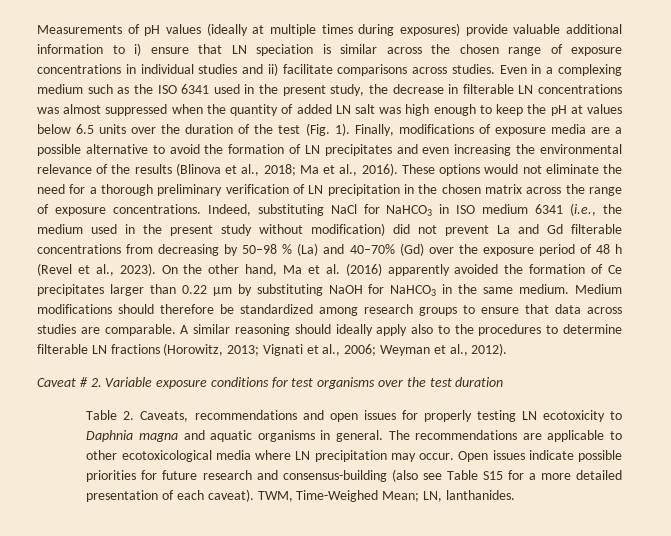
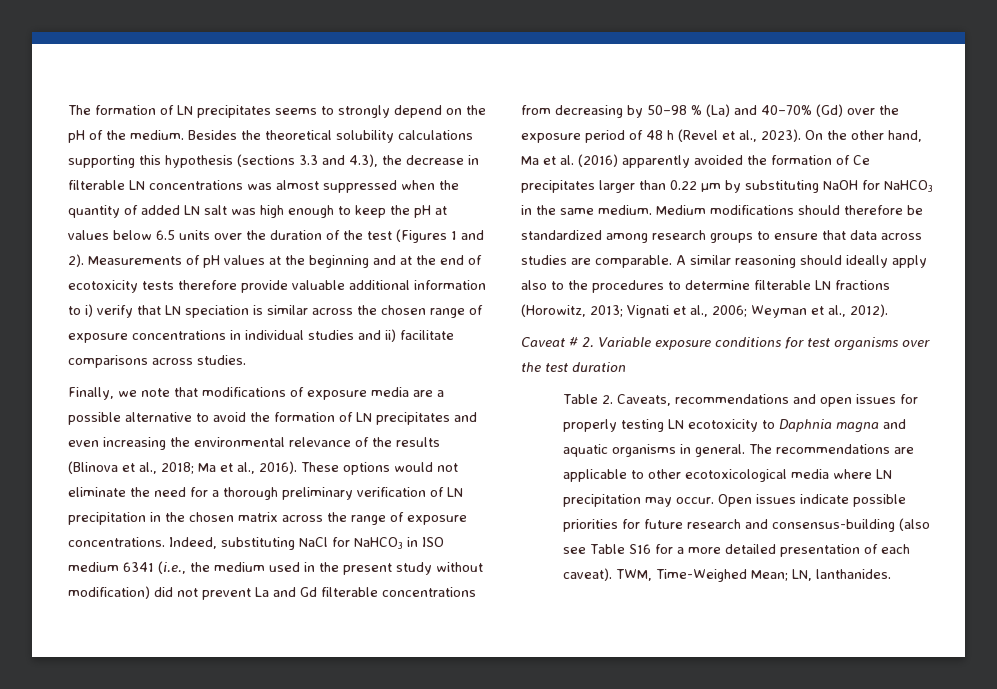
[37,23,623,36] [37,43,622,56] [37,63,622,76] [37,84,365,96] Measurements of pH values (ideally at multiple times during exposures) provide valuable additional information to i) ensure that LN speciation is similar across the chosen range of exposure concentrations in individual studies and ii) facilitate comparisons across studies. Even in a complexing medium such as the ISO 6341 used in the present study, -> [68,105,486,118] [68,130,473,143] [68,154,378,168] The formation of LN precipitates seems to strongly depend on the pH of the medium. Besides the theoretical solubility calculations supporting this hypothesis (sections 3.3 and 4.3),
[305,123,394,136] (Fig. 1). Finally, -> [396,229,484,243] [68,254,482,268] [68,280,486,293] [68,304,483,318] [68,329,454,343] [68,355,246,368] [68,387,198,400] (Figures 1 and 2). Measurements of pH values at the beginning and at the end of ecotoxicity tests therefore provide valuable additional information to i) verify that LN speciation is similar across the chosen range of exposure concentrations in individual studies and ii) facilitate comparisons across studies. // Finally, we note that
[482,471,503,480] S15 -> [629,544,652,554] S16

